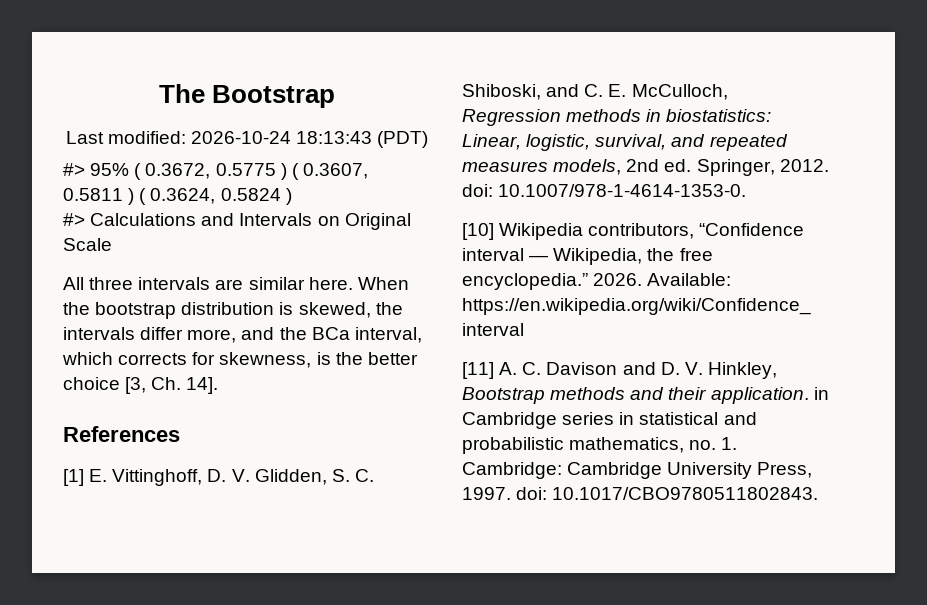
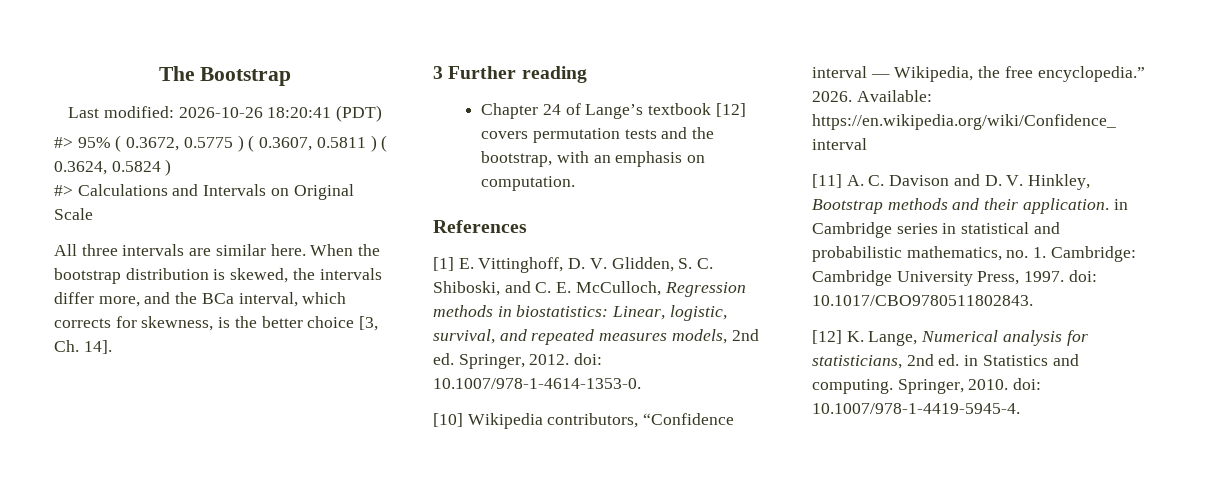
[191,131,373,144] 2026-10-24 18:13:43 -> [178,107,332,118] 2026-10-26 18:20:41
(219, 385) none -> [433,66,587,83] [481,103,746,119] [481,127,715,143] [481,151,706,167] [481,176,576,191] // 3 Further reading // Chapter 24 of Lange’s textbook [12] covers permutation tests and the bootstrap, with an emphasis on computation.
(819, 493) none -> [812,330,1088,346] [812,354,1079,369] [812,378,1042,394] [812,403,1020,414] // [12] K. Lange, Numerical analysis for statisticians, 2nd ed. in Statistics and computing. Springer, 2010. doi: 10.1007/978-1-4419-5945-4.

